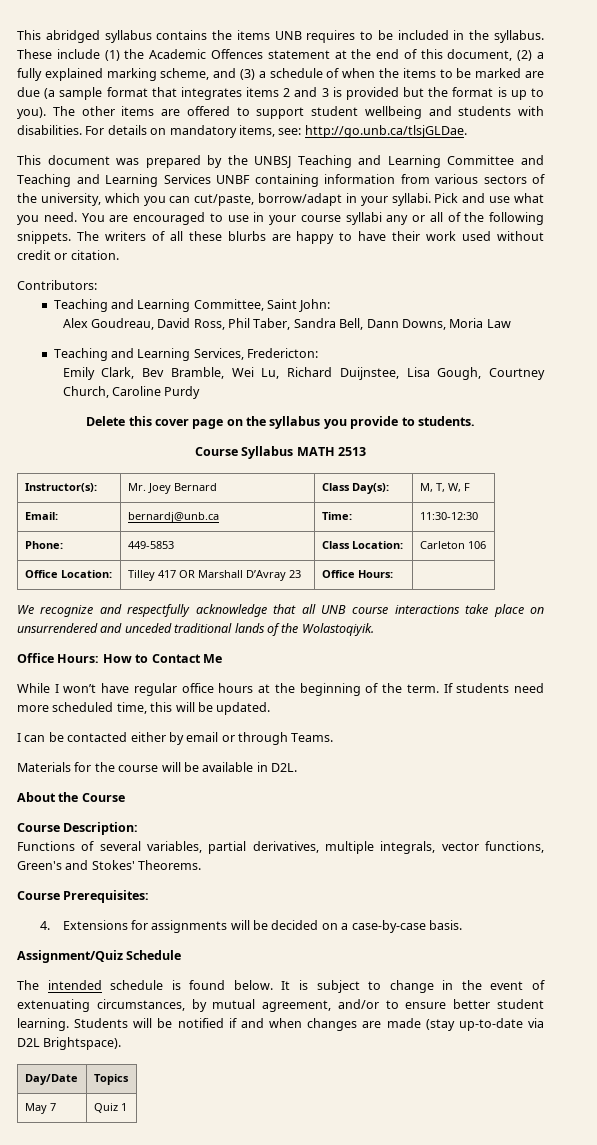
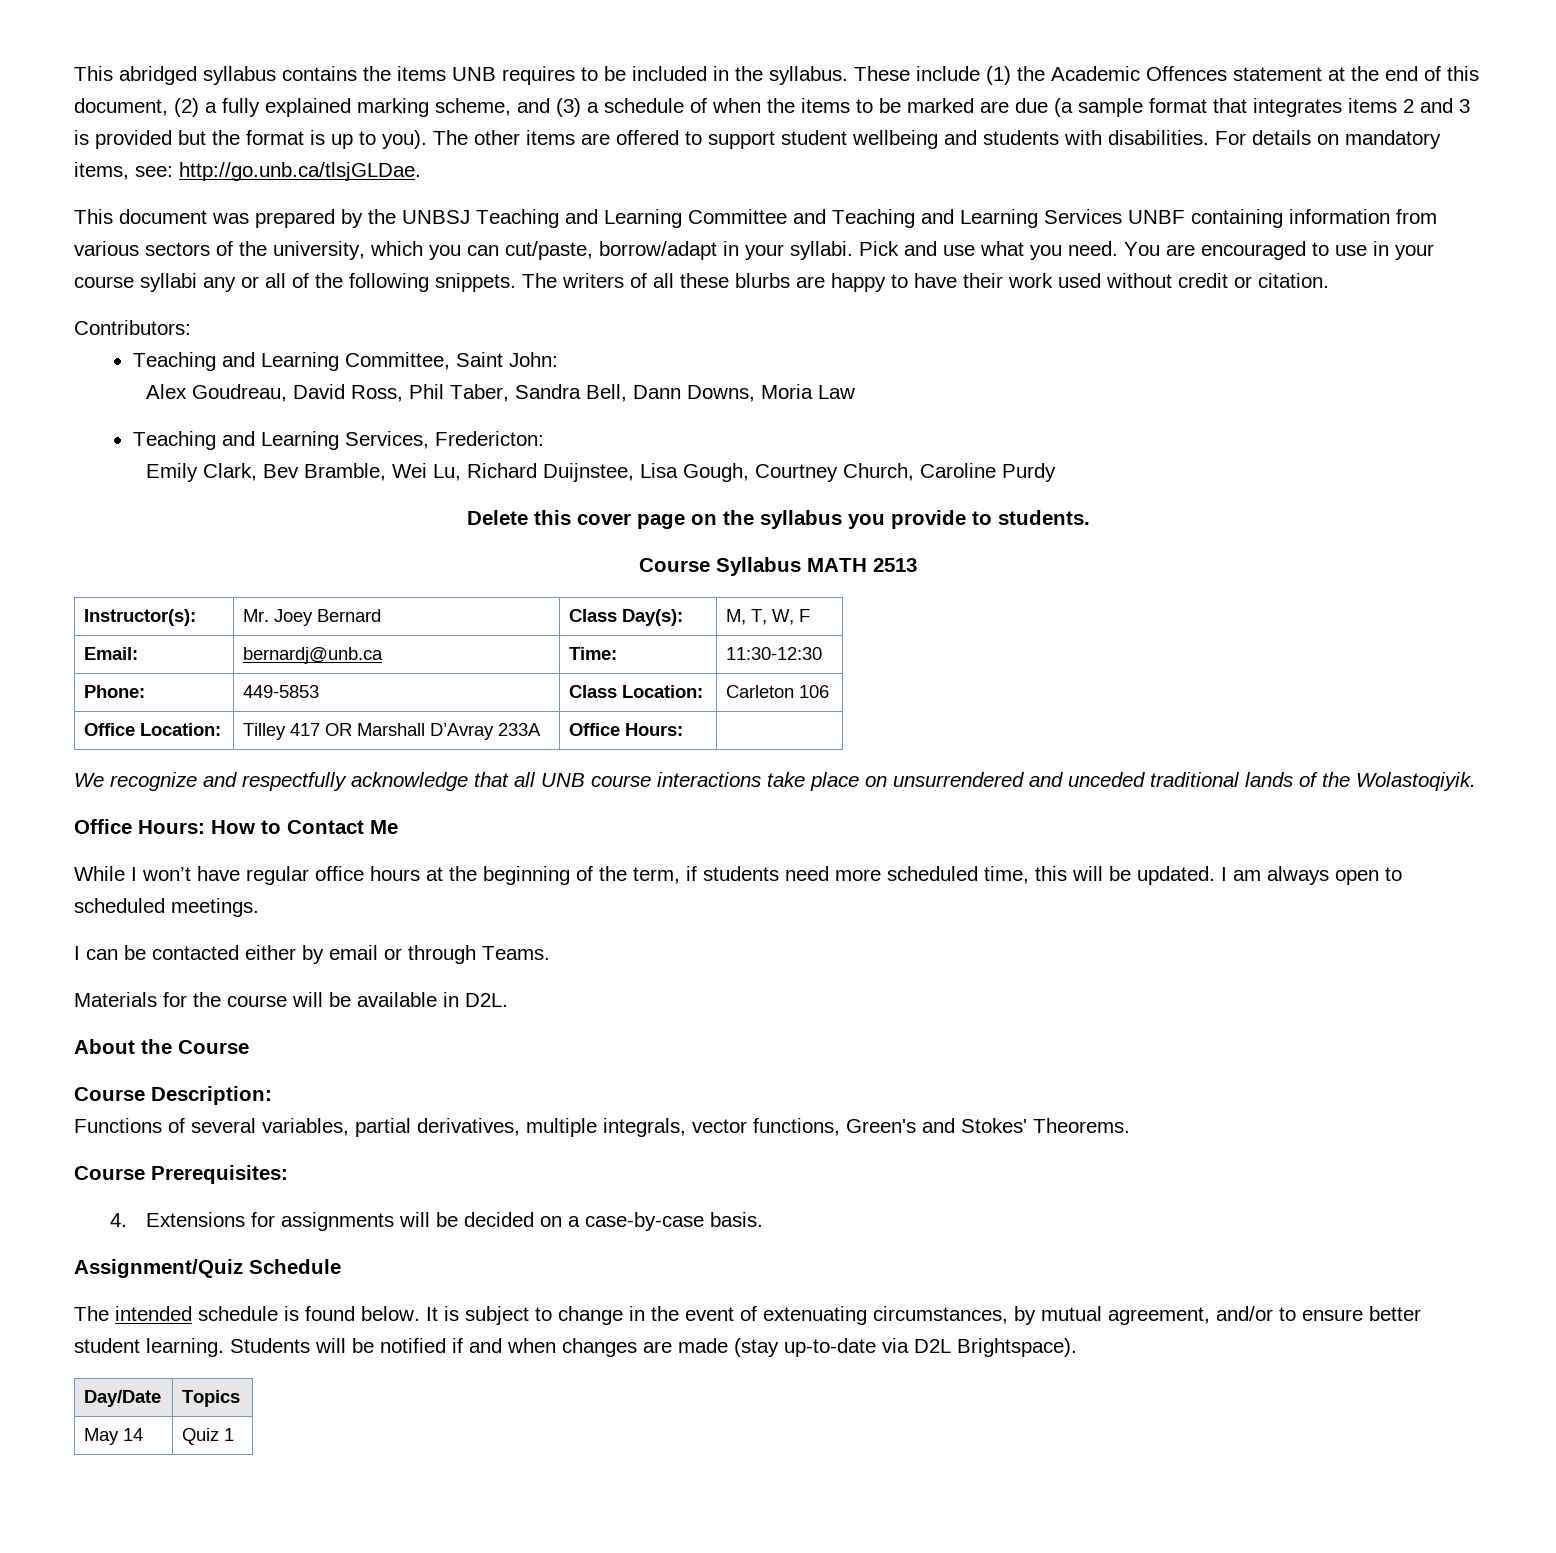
[288,570,301,578] 23 -> [498,723,542,736] 233A
[406,683,453,693] term. If -> [633,866,697,884] term, if
(271, 708) none -> [1221,866,1402,885] [74,898,259,917] I am always open to scheduled meetings.
[49,1103,56,1111] 7 -> [123,1428,144,1441] 14

